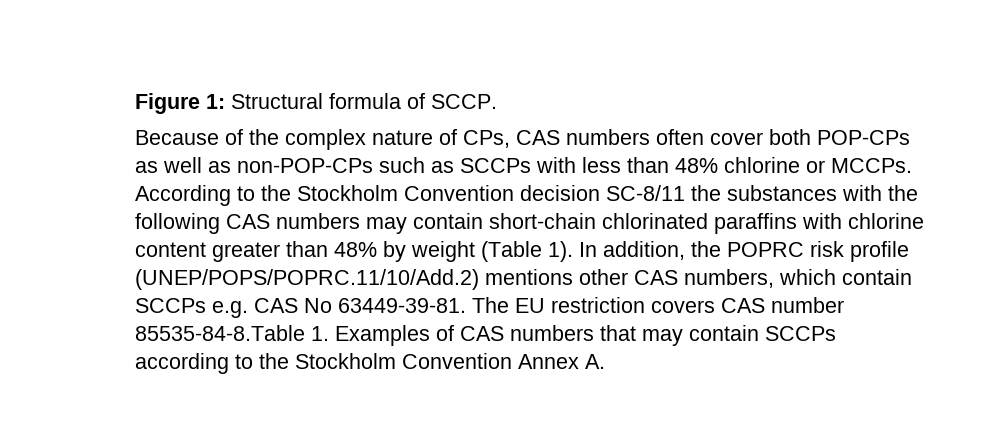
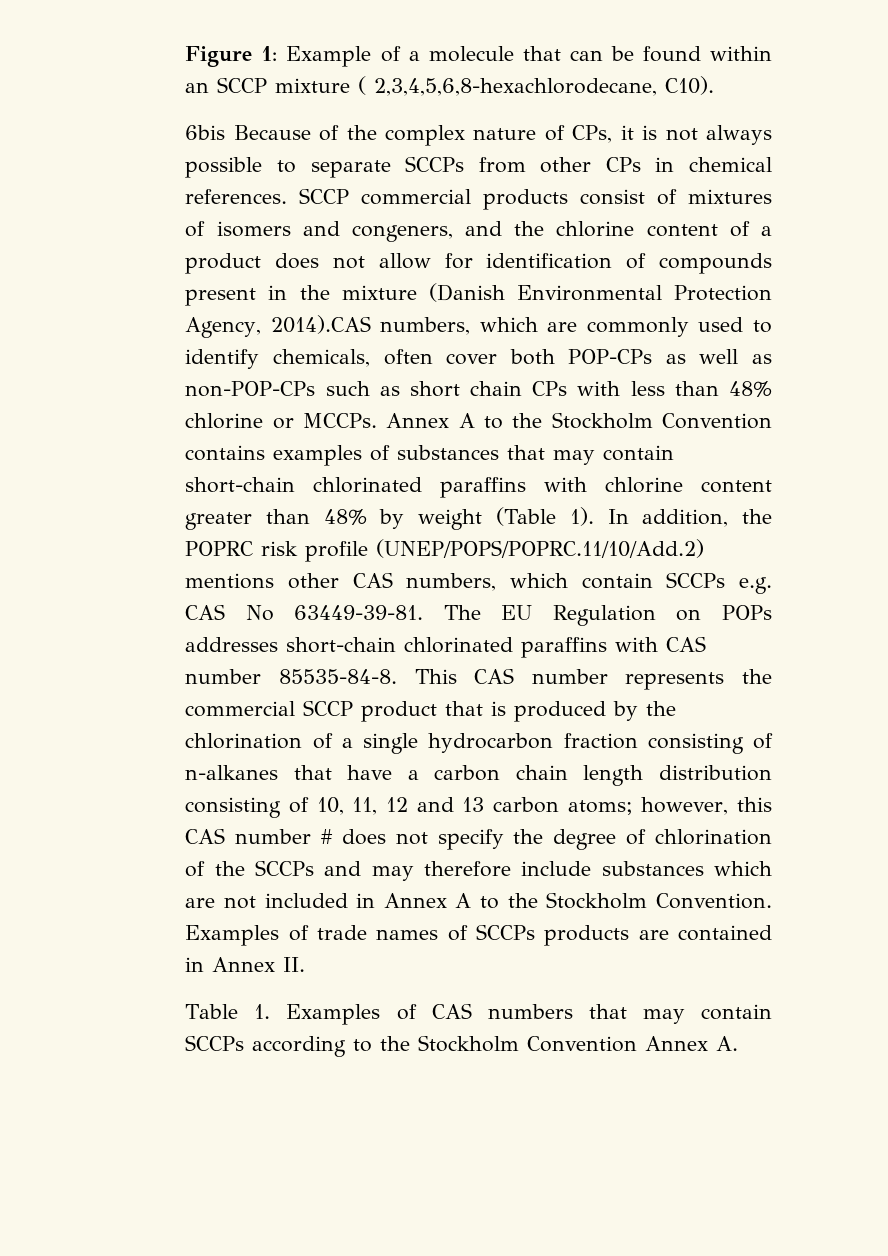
[231,93,498,109] Structural formula of SCCP. // -> [286,46,772,67] [185,76,715,96] [185,125,226,140] Example of a molecule that can be found within an SCCP mixture ( 2,3,4,5,6,8-hexachlorodecane, C10). // 6bis
[516,129,651,145] CAS numbers -> [620,125,772,145] [185,156,772,178] [185,188,772,210] [185,221,772,242] [185,253,772,274] [185,283,772,306] [185,315,772,338] [185,349,370,369] it is not always possible to separate SCCPs from other CPs in chemical references. SCCP commercial products consist of mixtures of isomers and congeners, and the chlorine content of a product does not allow for identification of compounds present in the mixture (Danish Environmental Protection Agency, 2014).CAS numbers, which are commonly used to identify chemicals,
[460,158,532,173] SCCPs -> [409,381,568,397] short chain CPs
[135,185,919,206] [135,213,361,234] According to the Stockholm Convention decision SC-8/11 the substances with the following CAS numbers -> [386,412,772,429] [185,445,546,466] Annex A to the Stockholm Convention contains examples of substances that
[551,297,845,313] [135,325,306,341] restriction covers CAS number 85535-84-8.Table -> [552,605,772,626] [185,636,707,658] [185,668,772,690] [185,700,677,722] [185,733,773,754] [185,765,772,786] [185,797,772,818] [185,828,772,850] [185,860,772,881] [185,892,772,909] [185,924,772,946] [185,957,306,972] [185,1004,239,1019] Regulation on POPs addresses short-chain chlorinated paraffins with CAS number 85535-84-8. This CAS number represents the commercial SCCP product that is produced by the chlorination of a single hydrocarbon fraction consisting of n-alkanes that have a carbon chain length distribution consisting of 10, 11, 12 and 13 carbon atoms; however, this CAS number # does not specify the degree of chlorination of the SCCPs and may therefore include substances which are not included in Annex A to the Stockholm Convention. Examples of trade names of SCCPs products are contained in Annex II. // Table

